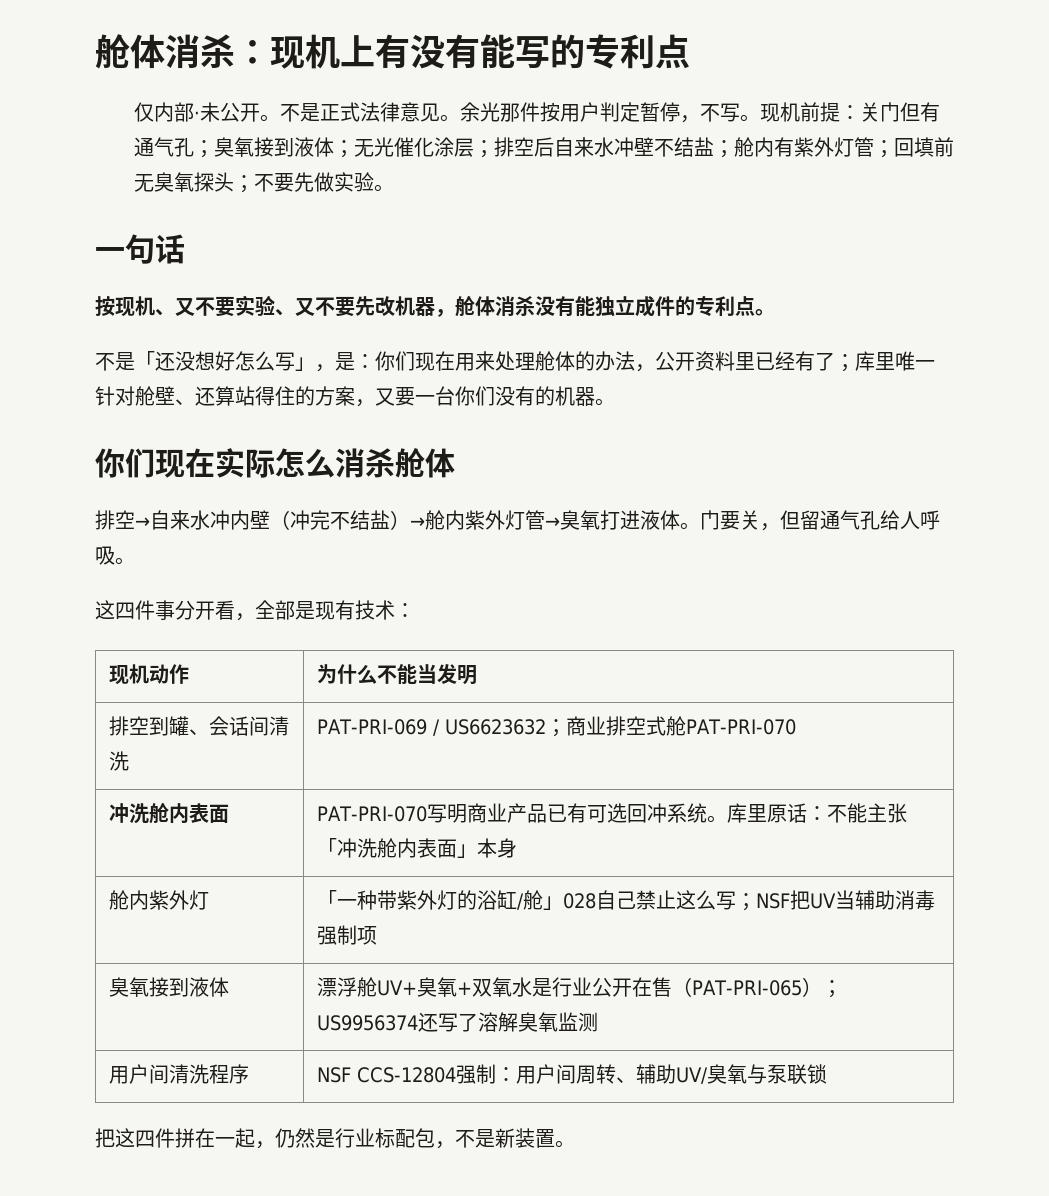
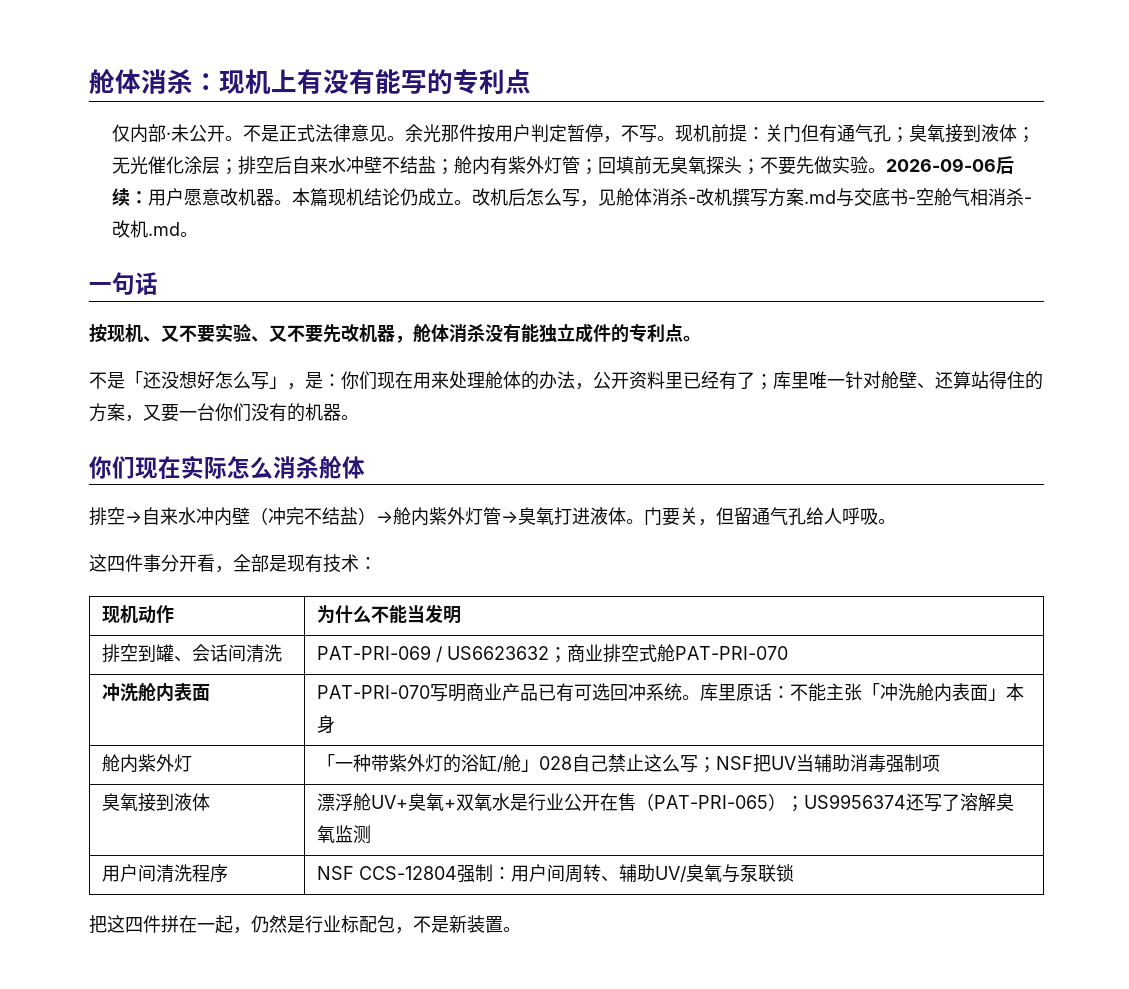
(394, 188) none -> [885,156,1014,174] [111,188,1032,207] [111,220,198,238] 2026-09-06后续：用户愿意改机器。本篇现机结论仍成立。改机后怎么写，见舱体消杀-改机撰写方案.md与交底书-空舱气相消杀-改机.md。

